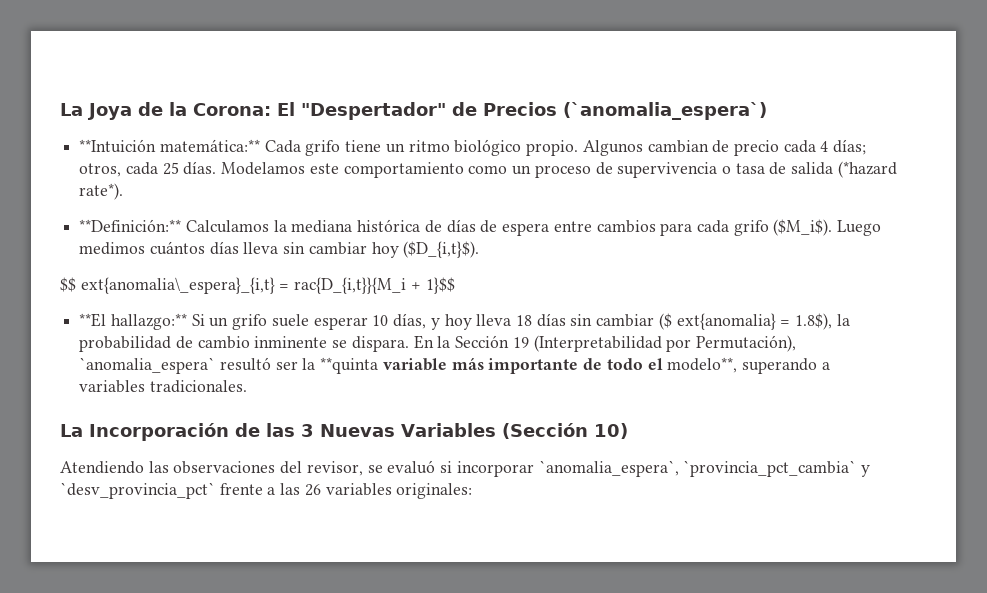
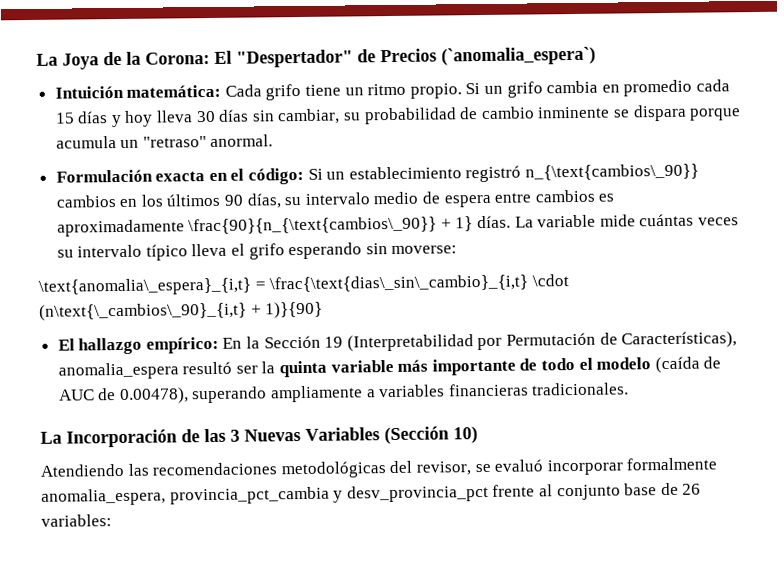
[79,139,260,153] **Intuición matemática:** -> [54,84,222,99] Intuición matemática:
[454,139,867,156] [79,161,897,178] [79,183,124,200] [79,219,882,236] [79,241,480,258] [60,277,455,294] [79,313,427,330] biológico propio. Algunos cambian de precio cada 4 días; otros, cada 25 días. Modelamos este comportamiento como un proceso de supervivencia o tasa de salida (*hazard rate*). // **Definición:** Calculamos la mediana histórica de días de espera entre cambios para cada grifo ($M_i$). Luego medimos cuántos días lleva sin cambiar hoy ($D_{i,t}$). // $$ ext{anomalia\_espera}_{i,t} = rac{D_{i,t}}{M_i + 1}$$ // **El hallazgo:** Si un grifo suele esperar 10 días, -> [409,79,730,99] [54,111,109,124] propio. Si un grifo cambia en promedio cada 15 días
[515,315,532,326] 18 -> [195,110,216,123] 30
[596,313,850,330] cambiar ($ ext{anomalia} = 1.8$), la -> [277,108,362,125] cambiar, su
[351,336,409,352] dispara. -> [632,104,742,122] [55,134,274,149] [55,163,700,185] [55,189,615,209] [56,213,740,237] [56,242,458,261] [38,274,569,296] [39,301,324,321] [57,336,219,355] dispara porque acumula un "retraso" anormal. // Formulación exacta en el código: Si un establecimiento registró n_{\text{cambios\_90}} cambios en los últimos 90 días, su intervalo medio de espera entre cambios es aproximadamente \frac{90}{n_{\text{cambios\_90}} + 1} días. La variable mide cuántas veces su intervalo típico lleva el grifo esperando sin moverse: // \text{anomalia\_espera}_{i,t} = \frac{\text{dias\_sin\_cambio}_{i,t} \cdot (n\text{\_cambios\_90}_{i,t} + 1)}{90} // El hallazgo empírico:
[695,335,796,352] [79,357,216,374] Permutación), `anomalia_espera` -> [506,331,738,349] [57,362,179,380] Permutación de Características), anomalia_espera
[320,357,379,374] **quinta -> [279,360,328,378] quinta
[667,357,817,374] modelo**, superando -> [596,356,722,374] [58,385,364,405] modelo (caída de AUC de 0.00478), superando ampliamente
(146, 386) none -> [447,383,529,397] financieras
[173,461,276,474] observaciones -> [152,461,387,479] recomendaciones metodológicas
[440,460,870,477] [60,482,473,499] si incorporar `anomalia_espera`, `provincia_pct_cambia` y `desv_provincia_pct` frente a las 26 variables originales: -> [546,457,718,476] [41,482,702,506] [41,514,112,527] incorporar formalmente anomalia_espera, provincia_pct_cambia y desv_provincia_pct frente al conjunto base de 26 variables:

